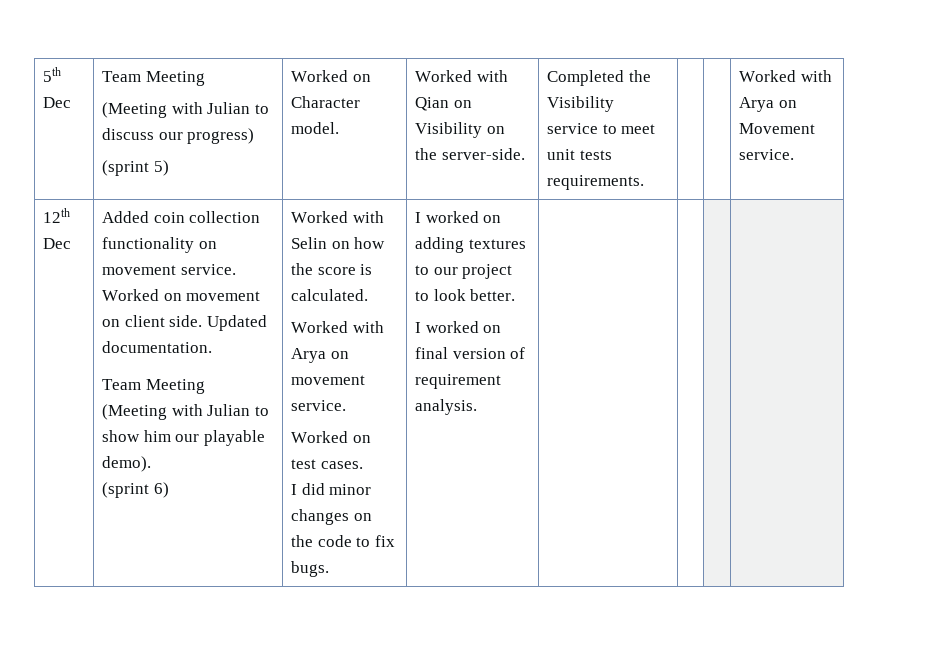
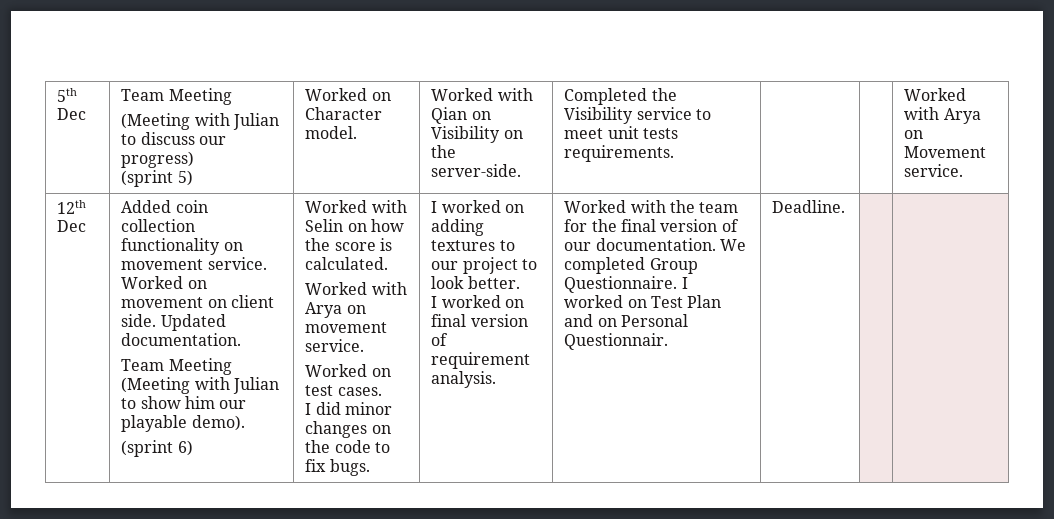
(477, 407) | -> [564,200,739,213] [564,219,739,232] [564,238,746,251] [564,257,698,274] [564,276,688,293] [564,295,722,308] [564,314,688,327] [564,333,669,350] [772,200,846,213] Worked with the team for the final version of our documentation. We completed Group Questionnaire. I worked on Test Plan and on Personal Questionnair. | Deadline.

